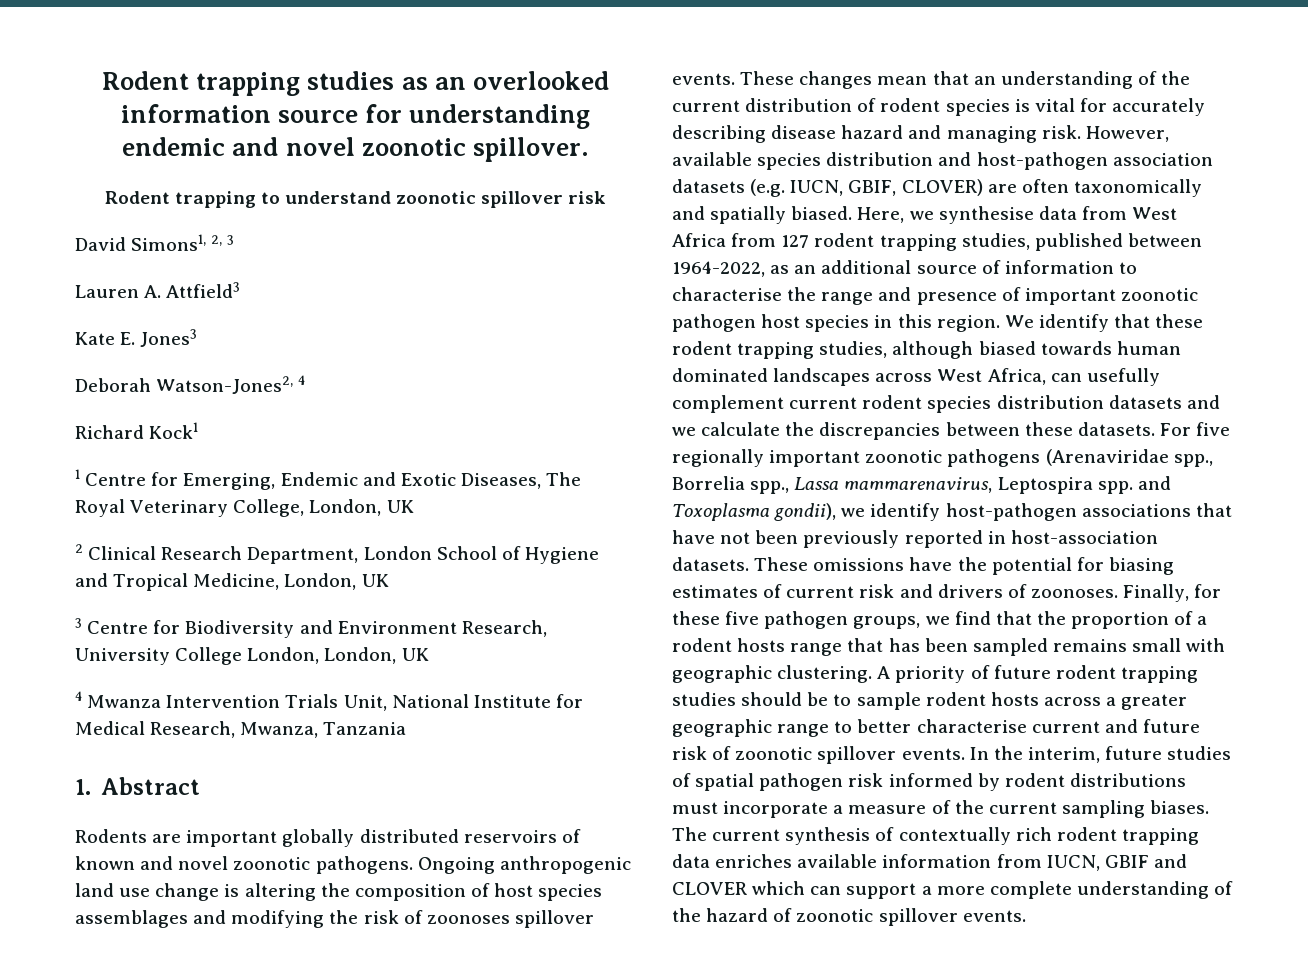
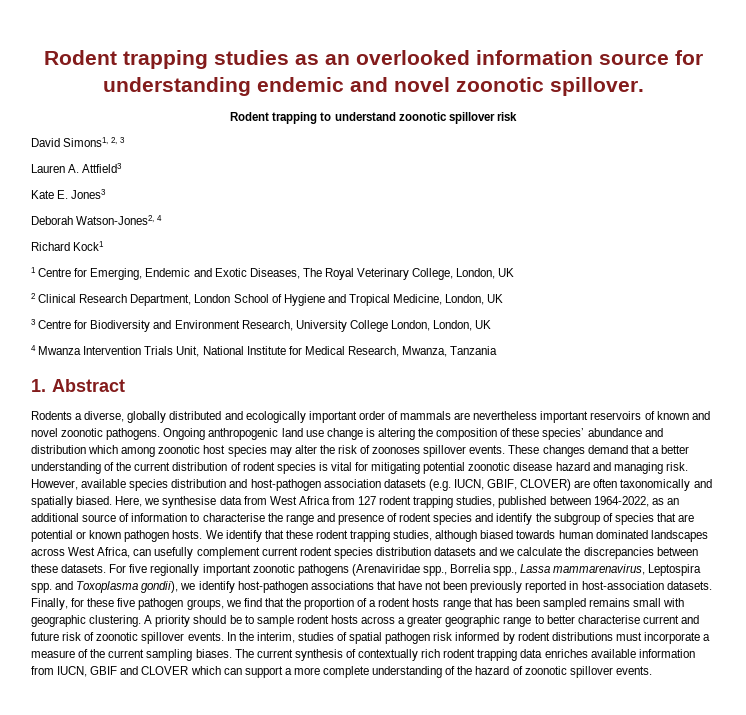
[152,829,459,847] are important globally distributed -> [75,411,589,423] a diverse, globally distributed and ecologically important order of mammals are nevertheless important
[494,883,603,901] [75,910,325,928] host species assemblages and modifying -> [512,428,663,440] [31,445,317,457] these species’ abundance and distribution which among zoonotic host species may alter
[877,71,996,85] mean that an -> [587,445,689,454] demand that a better
[1112,98,1206,116] [672,125,766,143] accurately describing -> [371,462,511,474] mitigating potential zoonotic
[1024,288,1198,305] [672,314,1000,332] important zoonotic pathogen host species in this region. -> [399,513,695,525] [31,530,203,542] rodent species and identify the subgroup of species that are potential or known pathogen hosts.
[754,557,1174,575] [672,584,1118,598] These omissions have the potential for biasing estimates of current risk and drivers of zoonoses. -> (712, 585) none
[970,665,1198,683] [672,692,736,706] of future rodent trapping studies -> (191, 621) none
[1105,746,1163,760] future -> (295, 637) none

